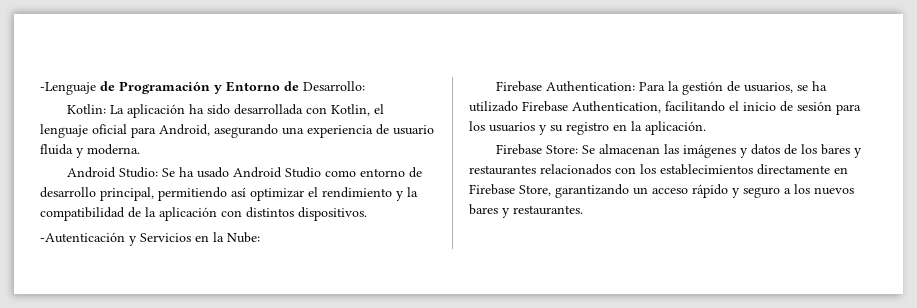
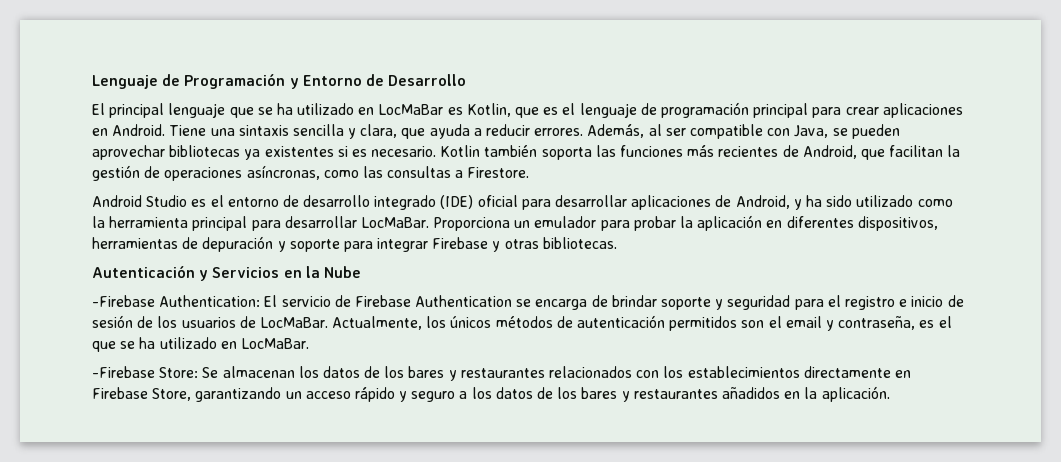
[40,82,96,95] -Lenguaje -> [92,75,158,89] Lenguaje
[303,81,365,91] [67,104,385,118] [40,124,434,138] [40,144,140,158] [67,167,423,178] [40,187,418,201] [40,207,367,221] [40,232,260,246] [496,81,828,95] [469,101,861,115] [469,121,706,135] [496,144,749,158] Desarrollo: // Kotlin: La aplicación ha sido desarrollada con Kotlin, el lenguaje oficial para Android, asegurando una experiencia de usuario fluida y moderna. // Android Studio: Se ha usado Android Studio como entorno de desarrollo principal, permitiendo así optimizar el rendimiento y la compatibilidad de la aplicación con distintos dispositivos. // -Autenticación y Servicios en la Nube: // Firebase Authentication: Para la gestión de usuarios, se ha utilizado Firebase Authentication, facilitando el inicio de sesión para los usuarios y su registro en la aplicación. // Firebase Store: Se almacenan las imágenes y -> [388,74,467,86] [92,102,963,118] [92,124,900,139] [92,145,961,160] [92,165,530,181] [92,195,953,210] [92,215,938,231] [92,236,617,252] [92,266,361,281] [92,295,964,310] [92,315,952,331] [92,337,309,352] [92,366,319,378] Desarrollo // El principal lenguaje que se ha utilizado en LocMaBar es Kotlin, que es el lenguaje de programación principal para crear aplicaciones en Android. Tiene una sintaxis sencilla y clara, que ayuda a reducir errores. Además, al ser compatible con Java, se pueden aprovechar bibliotecas ya existentes si es necesario. Kotlin también soporta las funciones más recientes de Android, que facilitan la gestión de operaciones asíncronas, como las consultas a Firestore. // Android Studio es el entorno de desarrollo integrado (IDE) oficial para desarrollar aplicaciones de Android, y ha sido utilizado como la herramienta principal para desarrollar LocMaBar. Proporciona un emulador para probar la aplicación en diferentes dispositivos, herramientas de depuración y soporte para integrar Firebase y otras bibliotecas. // Autenticación y Servicios en la Nube // -Firebase Authentication: El servicio de Firebase Authentication se encarga de brindar soporte y seguridad para el registro e inicio de sesión de los usuarios de LocMaBar. Actualmente, los únicos métodos de autenticación permitidos son el email y contraseña, es el que se ha utilizado en LocMaBar. // -Firebase Store: Se almacenan los
[814,187,854,195] [469,204,583,218] nuevos bares y restaurantes. -> [495,386,890,402] datos de los bares y restaurantes añadidos en la aplicación.

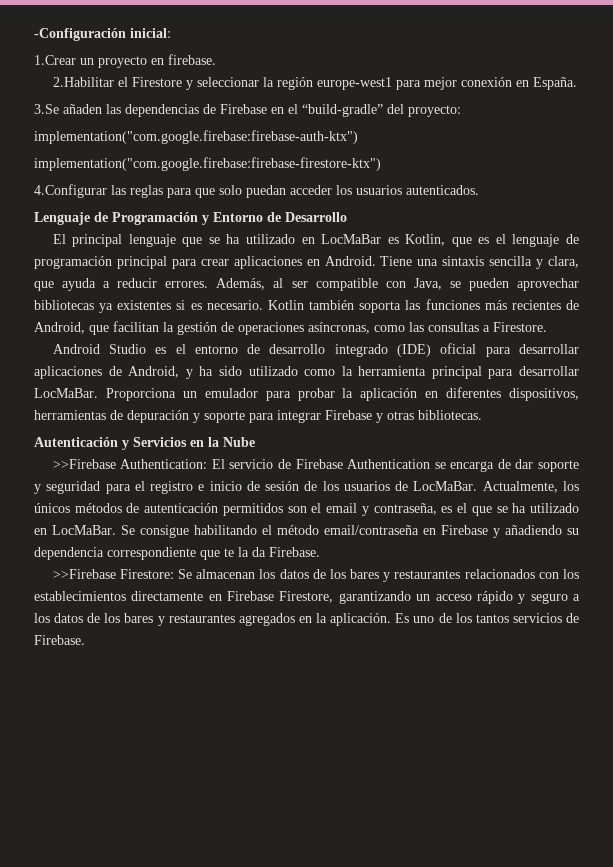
(92, 82) none -> [34,28,171,41] [34,54,216,68] [52,77,577,90] [34,104,461,117] [34,130,358,144] [34,157,381,171] [34,184,479,198] -Configuración inicial: // 1.Crear un proyecto en firebase. // 2.Habilitar el Firestore y seleccionar la región europe-west1 para mejor conexión en España. // 3.Se añaden las dependencias de Firebase en el “build-gradle” del proyecto: // implementation("com.google.firebase:firebase-auth-ktx") // implementation("com.google.firebase:firebase-firestore-ktx") // 4.Configurar las reglas para que solo puedan acceder los usuarios autenticados. //
[92,295,155,307] -Firebase -> [52,459,116,469] >>Firebase
[611,295,657,307] brindar -> [515,459,534,469] dar
[92,366,199,378] // -Firebase Store: -> [121,525,579,538] [34,547,320,560] [52,569,174,579] Se consigue habilitando el método email/contraseña en Firebase y añadiendo su dependencia correspondiente que te la da Firebase. // >>Firebase Firestore:
[152,388,192,401] Store, -> [279,591,334,603] Firestore,
[721,387,780,399] añadidos -> [238,613,295,626] agregados
(890, 394) none -> [395,613,580,623] [34,635,85,645] Es uno de los tantos servicios de Firebase.

